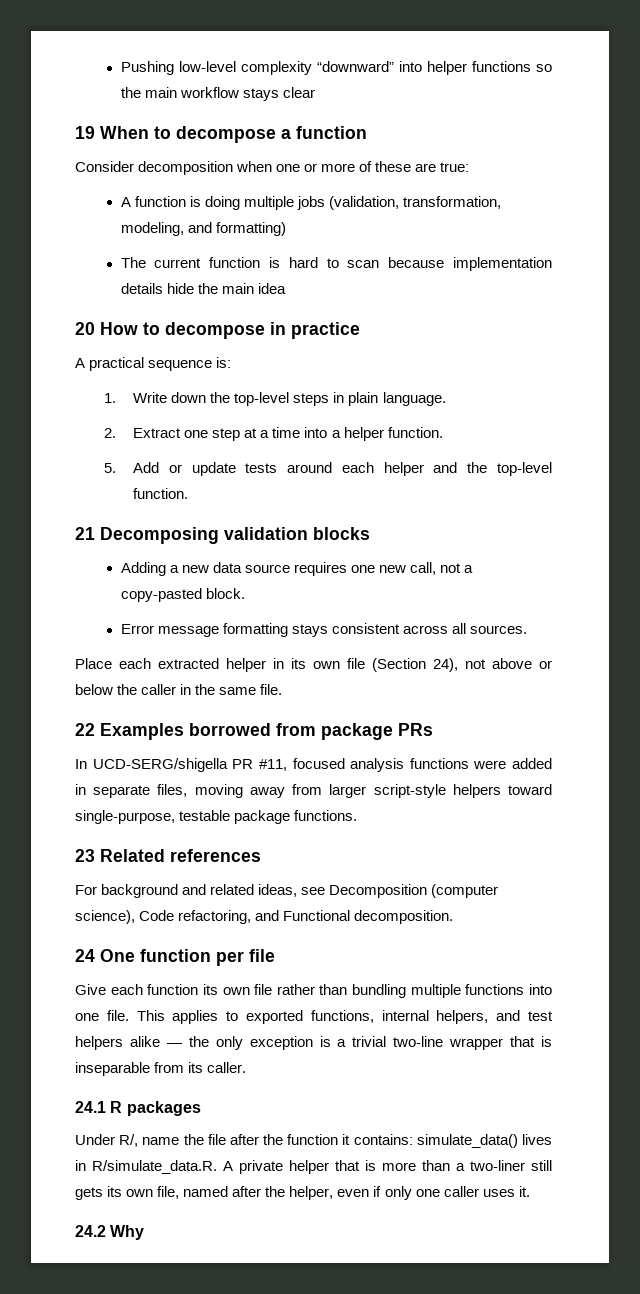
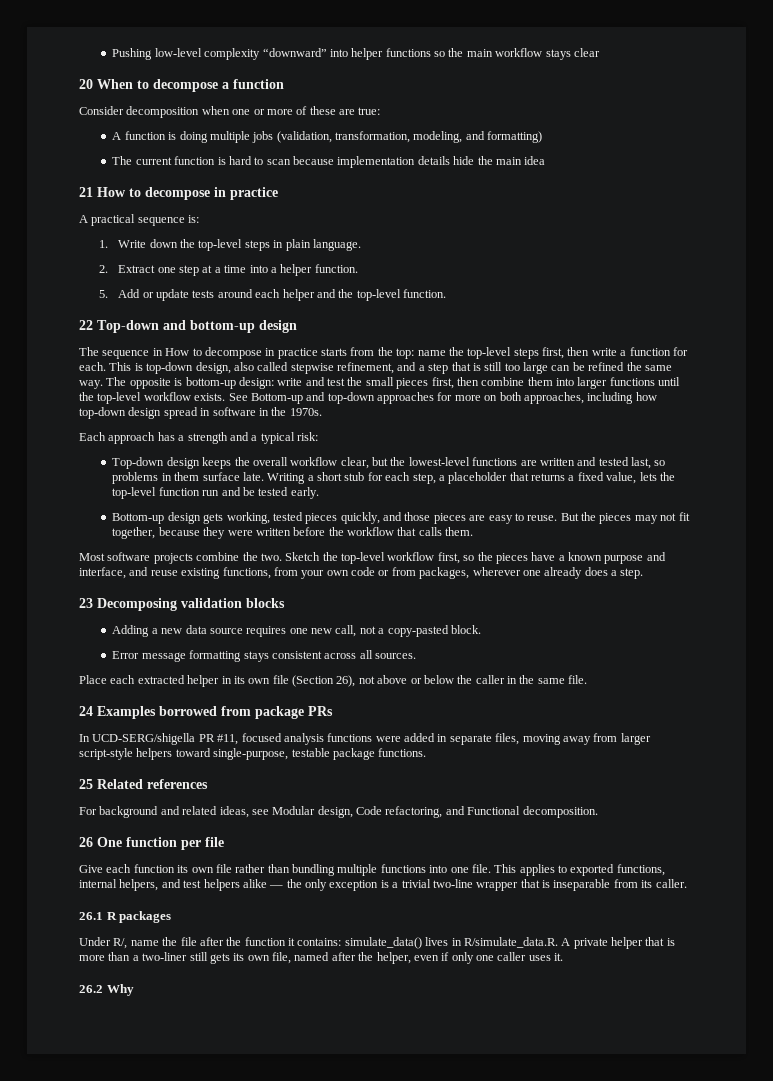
[75,126,95,139] 19 -> [79,79,93,89] 20
[75,322,95,335] 20 -> [79,187,93,197] 21
[75,527,95,540] 21 -> [79,320,297,333] [79,347,688,359] [79,362,672,374] [79,377,681,389] [79,392,657,404] [79,407,322,419] [79,432,318,444] [112,457,666,469] [112,472,675,484] [112,487,319,499] [112,512,690,524] [112,527,474,539] [79,552,666,564] [79,567,644,579] [79,598,93,608] 22 Top-down and bottom-up design // The sequence in How to decompose in practice starts from the top: name the top-level steps first, then write a function for each. This is top-down design, also called stepwise refinement, and a step that is still too large can be refined the same way. The opposite is bottom-up design: write and test the small pieces first, then combine them into larger functions until the top-level workflow exists. See Bottom-up and top-down approaches for more on both approaches, including how top-down design spread in software in the 1970s. // Each approach has a strength and a typical risk: // Top-down design keeps the overall workflow clear, but the lowest-level functions are written and tested last, so problems in them surface late. Writing a short stub for each step, a placeholder that returns a fixed value, lets the top-level function run and be tested early. // Bottom-up design gets working, tested pieces quickly, and those pieces are easy to reuse. But the pieces may not fit together, because they were written before the workflow that calls them. // Most software projects combine the two. Sketch the top-level workflow first, so the pieces have a known purpose and interface, and reuse existing functions, from your own code or from packages, wherever one already does a step. // 23
[433,658,458,672] 24), -> [336,675,356,687] 26),
[75,723,95,736] 22 -> [79,706,93,716] 24
[75,849,95,862] 23 -> [79,779,93,789] 25
[329,884,499,898] [75,910,135,924] Decomposition (computer science), -> [272,806,353,818] Modular design,
[75,949,95,962] 24 -> [79,837,93,847] 26
[75,1101,106,1113] 24.1 -> [79,912,103,920] 26.1
[75,1225,106,1237] 24.2 -> [79,985,103,993] 26.2

